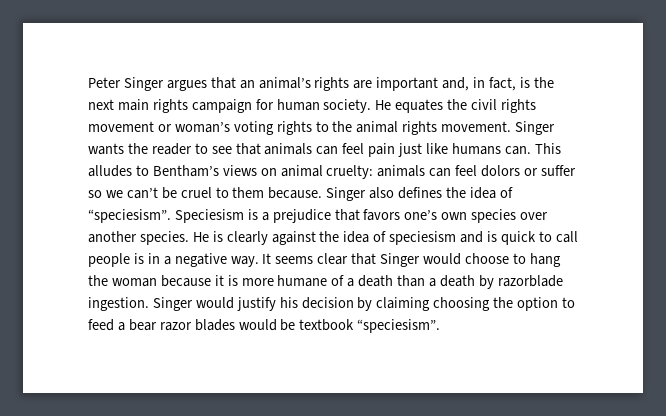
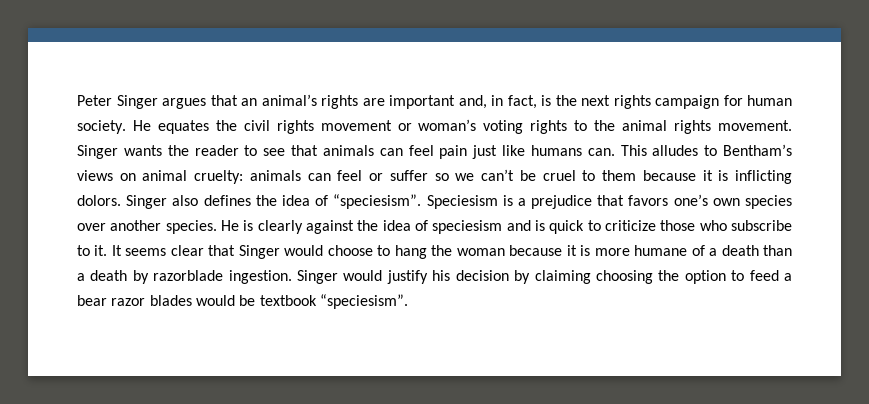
[117,99,149,111] main -> (610, 100) none
[481,165,521,177] dolors -> (363, 175) none
[268,187,323,199] because. -> [642,170,792,184] [77,195,121,206] because it is inflicting dolors.
[555,231,578,243] [88,253,259,267] call people is in a negative way. -> [604,220,792,231] [77,245,108,256] criticize those who subscribe to it.

